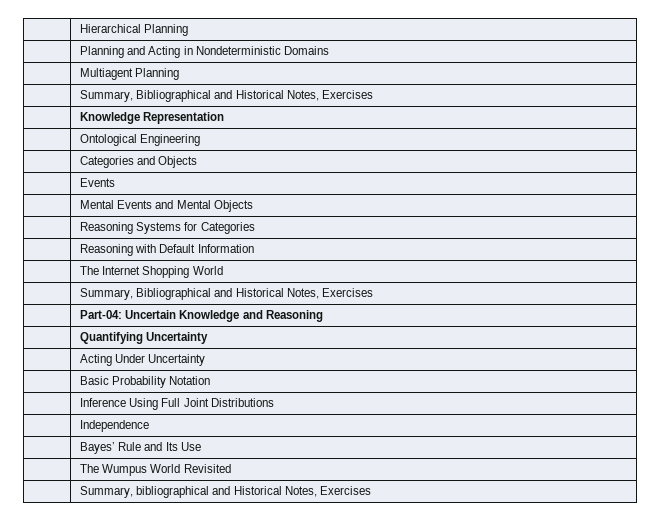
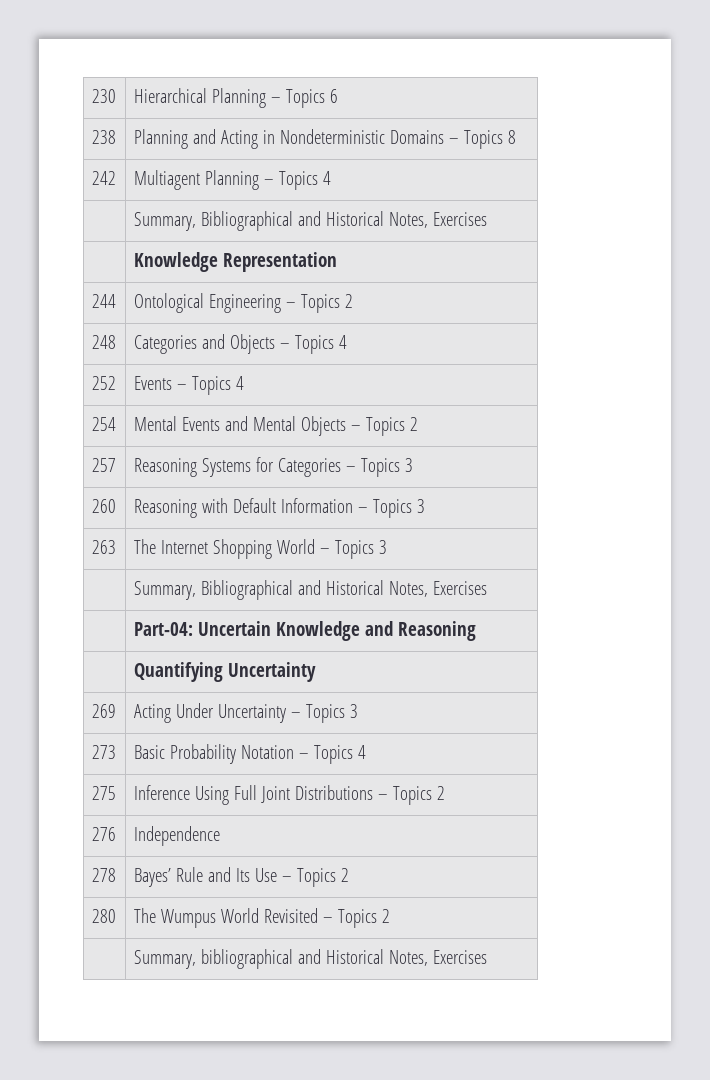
(80, 28) none -> [91,89,116,103] 230
(189, 30) // -> [270,89,338,108] [91,130,116,144] – Topics 6 // 238
(329, 50) // -> [448,130,516,149] [91,171,116,185] – Topics 8 // 242
(180, 74) none -> [263,171,331,190] – Topics 4
(225, 118) none -> [91,294,116,308] 244
(201, 140) // -> [285,294,353,313] [91,335,116,349] – Topics 2 // 248
[80,178,116,187] // | Events // -> [279,335,347,354] [91,376,116,390] [133,376,244,395] [91,417,116,431] – Topics 4 // 252 | Events – Topics 4 // 254
(253, 206) // -> [350,417,418,436] [91,458,116,472] – Topics 2 // 257
(255, 228) // -> [345,458,413,477] [91,499,116,513] – Topics 3 // 260
(254, 248) // -> [357,499,425,518] [91,540,116,554] – Topics 3 // 263
(223, 270) none -> [319,540,387,559] – Topics 3
(209, 338) none -> [91,704,116,718] 269
(206, 360) // -> [290,704,358,723] [91,745,116,759] – Topics 3 // 273
(211, 380) // -> [298,745,366,764] [91,786,116,800] – Topics 4 // 275
(274, 402) // -> [377,786,445,805] [91,827,116,841] – Topics 2 // 276
(150, 426) none -> [91,868,116,882] 278
(201, 446) // -> [281,868,349,887] [91,909,116,923] – Topics 2 // 280
(231, 468) none -> [322,909,390,928] – Topics 2

